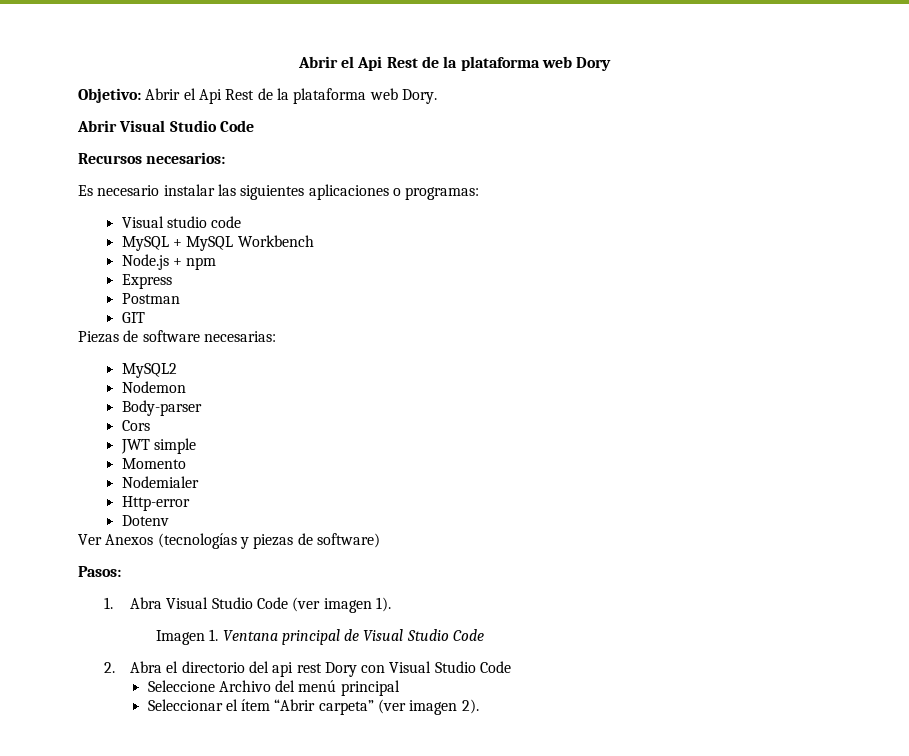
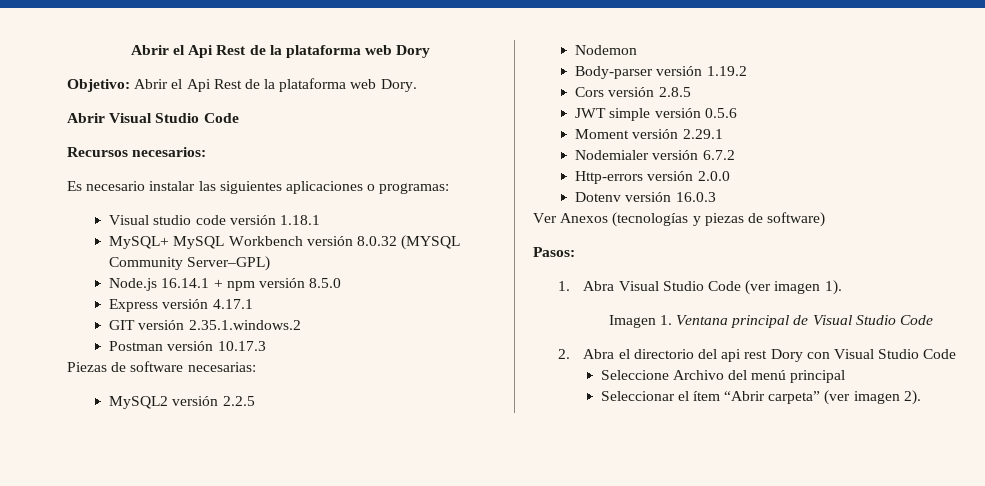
[121,236,182,251] // MySQL + -> [229,215,321,225] [109,236,170,249] versión 1.18.1 // MySQL+
(314, 241) none -> [306,235,461,250] [109,256,271,271] versión 8.0.32 (MYSQL Community Server–GPL)
(169, 262) none -> [161,278,210,288] 16.14.1
(217, 263) none -> [259,278,342,288] versión 8.5.0
(172, 281) none -> [162,299,253,309] [109,320,301,330] versión 4.17.1 // GIT versión 2.35.1.windows.2
[121,312,145,323] // GIT -> [167,341,266,351] versión 10.17.3
(177, 370) none -> [172,396,255,406] versión 2.2.5
(202, 408) none -> [656,66,747,76] versión 1.19.2
(150, 425) none -> [608,87,691,97] versión 2.8.5
[121,458,186,469] [121,476,199,488] [121,496,190,511] // Momento // Nodemialer // Http-error -> [654,108,737,118] [575,129,723,139] [575,150,735,160] [575,171,730,184] versión 0.5.6 // Moment versión 2.29.1 // Nodemialer versión 6.7.2 // Http-errors versión 2.0.0
(169, 520) none -> [625,192,716,202] versión 16.0.3

